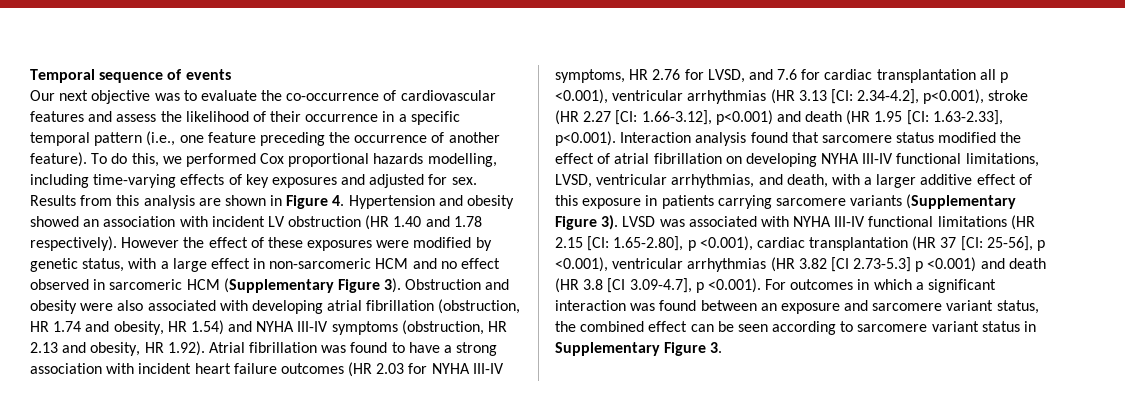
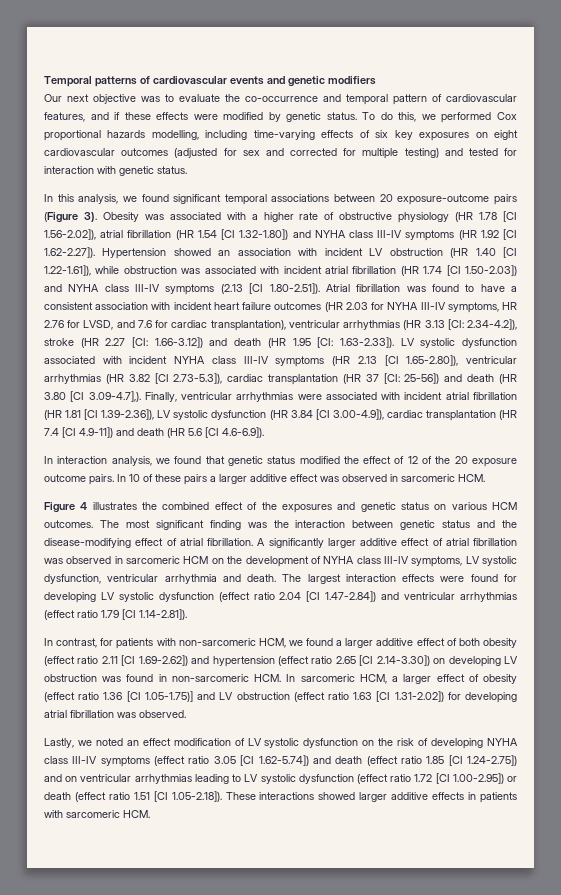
[99,69,231,83] sequence of events -> [95,76,376,87] patterns of cardiovascular events and genetic modifiers
[383,90,496,101] [30,111,460,125] [30,131,500,146] [30,152,87,167] of cardiovascular features and assess the likelihood of their occurrence in a specific temporal pattern (i.e., one feature preceding the occurrence of another feature). -> [323,94,517,105] [44,112,357,122] and temporal pattern of cardiovascular features, and if these effects were modified by genetic status.
(242, 179) none -> [375,130,389,138] six
[341,174,477,188] [30,195,515,209] and adjusted for sex. Results from this analysis are shown in Figure 4. Hypertension and obesity -> [475,130,518,140] [44,148,518,159] [44,166,187,176] [44,194,517,205] [44,211,517,223] [44,229,517,241] [44,247,167,259] on eight cardiovascular outcomes (adjusted for sex and corrected for multiple testing) and tested for interaction with genetic status. // In this analysis, we found significant temporal associations between 20 exposure-outcome pairs (Figure 3). Obesity was associated with a higher rate of obstructive physiology (HR 1.78 [CI 1.56-2.02]), atrial fibrillation (HR 1.54 [CI 1.32-1.80]) and NYHA class III-IV symptoms (HR 1.92 [CI 1.62-2.27]). Hypertension
[425,216,482,227] [30,236,492,251] [30,258,501,272] [30,278,510,293] [30,299,521,314] [30,320,508,335] [30,341,205,356] and 1.78 respectively). However the effect of these exposures were modified by genetic status, with a large effect in non-sarcomeric HCM and no effect observed in sarcomeric HCM (Supplementary Figure 3). Obstruction and obesity were also associated with developing atrial fibrillation (obstruction, HR 1.74 and obesity, HR 1.54) and NYHA III-IV symptoms (obstruction, HR 2.13 and obesity, HR 1.92). -> [502,247,517,258] [44,265,517,276] [44,283,320,295] [CI 1.22-1.61]), while obstruction was associated with incident atrial fibrillation (HR 1.74 [CI 1.50-2.03]) and NYHA class III-IV symptoms (2.13 [CI 1.80-2.51]).
[456,342,498,356] strong -> [44,302,93,310] consistent
[876,69,1009,83] [555,89,608,104] transplantation all p <0.001), -> [210,320,286,331] transplantation),
[857,89,985,104] 2.34-4.2], p<0.001), -> [466,319,517,330] 2.34-4.2]),
[641,110,773,125] 1.66-3.12], p<0.001) -> [154,337,203,348] 1.66-3.12])
[932,110,1003,125] [555,131,747,146] 1.63-2.33], p<0.001). Interaction analysis -> [339,337,517,348] [44,355,518,367] [44,373,518,385] [44,391,517,402] [44,409,517,421] [44,427,264,438] [44,456,170,466] 1.63-2.33]). LV systolic dysfunction associated with incident NYHA class III-IV symptoms (HR 2.13 [CI 1.65-2.80]), ventricular arrhythmias (HR 3.82 [CI 2.73-5.3]), cardiac transplantation (HR 37 [CI: 25-56]) and death (HR 3.80 [CI 3.09-4.7],). Finally, ventricular arrhythmias were associated with incident atrial fibrillation (HR 1.81 [CI 1.39-2.36]), LV systolic dysfunction (HR 3.84 [CI 3.00-4.9]), cardiac transplantation (HR 7.4 [CI 4.9-11]) and death (HR 5.6 [CI 4.6-6.9]). // In interaction analysis, we
[821,135,892,143] sarcomere -> [227,456,263,466] genetic
[614,153,1039,167] [555,174,860,188] atrial fibrillation on developing NYHA III-IV functional limitations, LVSD, ventricular arrhythmias, and death, with -> [407,456,517,467] [44,474,485,485] [44,502,517,513] [44,520,517,530] [44,538,517,548] [44,556,517,567] [44,574,517,584] [44,591,518,603] [44,609,187,620] [44,638,334,649] 12 of the 20 exposure outcome pairs. In 10 of these pairs a larger additive effect was observed in sarcomeric HCM. // Figure 4 illustrates the combined effect of the exposures and genetic status on various HCM outcomes. The most significant finding was the interaction between genetic status and the disease-modifying effect of atrial fibrillation. A significantly larger additive effect of atrial fibrillation was observed in sarcomeric HCM on the development of NYHA class III-IV symptoms, LV systolic dysfunction, ventricular arrhythmia and death. The largest interaction effects were found for developing LV systolic dysfunction (effect ratio 2.04 [CI 1.47-2.84]) and ventricular arrhythmias (effect ratio 1.79 [CI 1.14-2.81]). // In contrast, for patients with non-sarcomeric HCM, we found
[555,194,1017,209] [555,215,1035,230] [555,236,1046,251] [555,257,1046,272] [555,278,997,293] [555,300,1039,314] [555,321,1037,335] [555,342,723,356] this exposure in patients carrying sarcomere variants (Supplementary Figure 3). LVSD was associated with NYHA III-IV functional limitations (HR 2.15 [CI: 1.65-2.80], p <0.001), cardiac transplantation (HR 37 [CI: 25-56], p <0.001), ventricular arrhythmias (HR 3.82 [CI 2.73-5.3] p <0.001) and death (HR 3.8 [CI 3.09-4.7], p <0.001). For outcomes in which a significant interaction was found between an exposure and sarcomere variant status, the combined effect can be seen according to sarcomere variant status in Supplementary Figure 3. -> [458,638,517,648] [44,655,519,667] [44,674,517,684] [44,691,517,703] [44,710,186,718] [44,738,518,749] [44,755,517,767] [44,773,518,784] [44,791,517,803] [44,810,150,818] both obesity (effect ratio 2.11 [CI 1.69-2.62]) and hypertension (effect ratio 2.65 [CI 2.14-3.30]) on developing LV obstruction was found in non-sarcomeric HCM. In sarcomeric HCM, a larger effect of obesity (effect ratio 1.36 [CI 1.05-1.75)] and LV obstruction (effect ratio 1.63 [CI 1.31-2.02]) for developing atrial fibrillation was observed. // Lastly, we noted an effect modification of LV systolic dysfunction on the risk of developing NYHA class III-IV symptoms (effect ratio 3.05 [CI 1.62-5.74]) and death (effect ratio 1.85 [CI 1.24-2.75]) and on ventricular arrhythmias leading to LV systolic dysfunction (effect ratio 1.72 [CI 1.00-2.95]) or death (effect ratio 1.51 [CI 1.05-2.18]). These interactions showed larger additive effects in patients with sarcomeric HCM.

